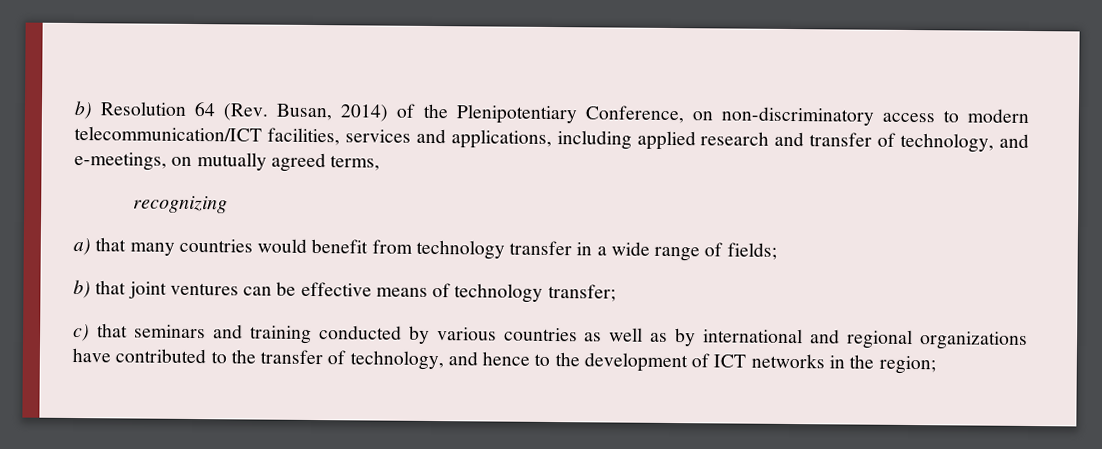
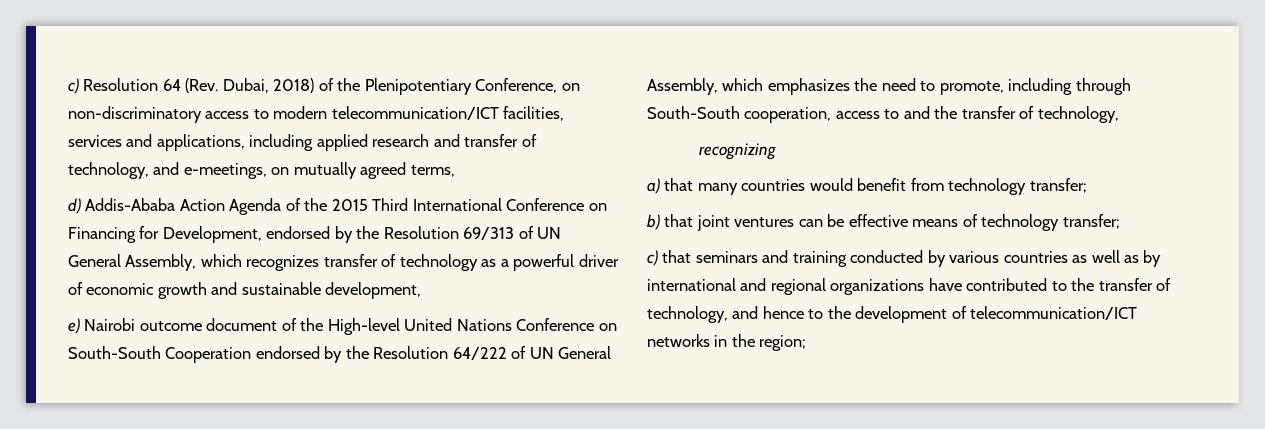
[74,101,93,120] b) -> [68,78,79,94] c)
[276,103,389,122] Busan, 2014) -> [222,78,315,93] Dubai, 2018)
(381, 163) none -> [68,198,607,215] [68,226,562,243] [68,254,619,271] [68,282,422,299] [68,318,617,335] [68,346,612,363] [647,78,1131,95] [647,106,1119,123] // d) Addis-Ababa Action Agenda of the 2015 Third International Conference on Financing for Development, endorsed by the Resolution 69/313 of UN General Assembly, which recognizes transfer of technology as a powerful driver of economic growth and sustainable development, // e) Nairobi outcome document of the High-level United Nations Conference on South-South Cooperation endorsed by the Resolution 64/222 of UN General Assembly, which emphasizes the need to promote, including through South-South cooperation, access to and the transfer of technology,
[509,240,777,262] transfer in a wide range of fields; -> [1029,178,1087,193] transfer;
[713,354,747,368] ICT -> [970,306,1138,320] telecommunication/ICT

